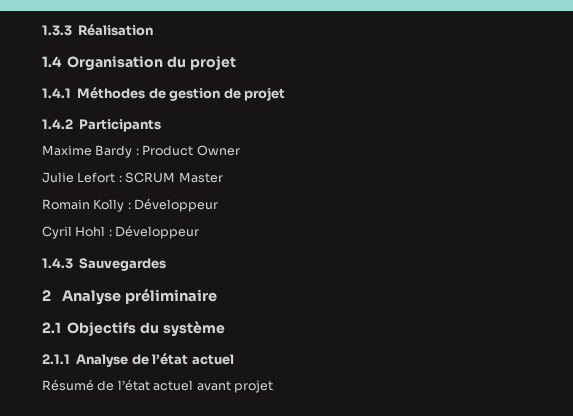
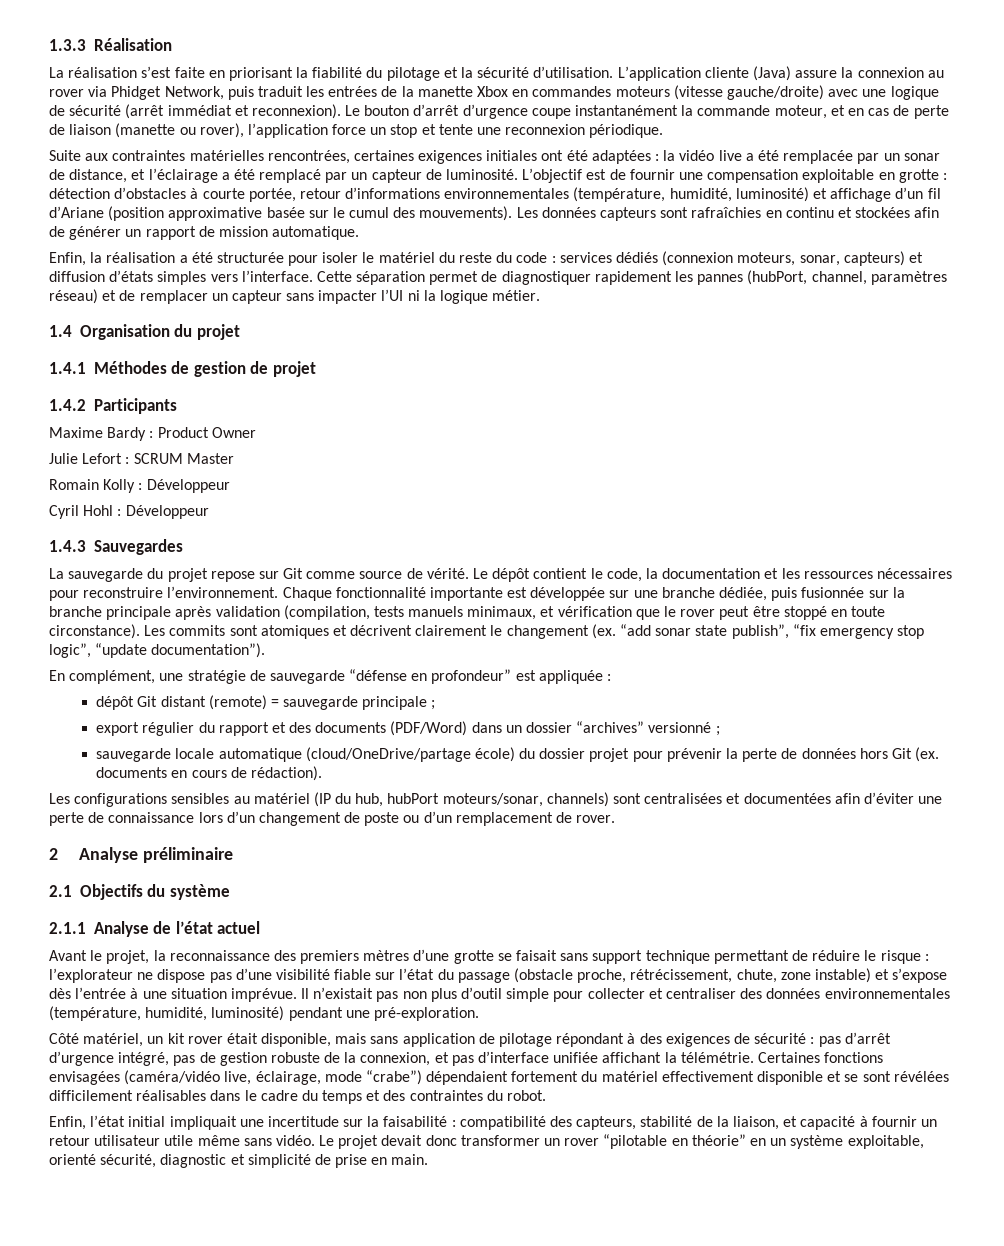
(154, 30) none -> [49,66,944,81] [49,85,939,100] [49,104,949,119] [49,123,664,138] [49,150,940,164] [49,168,947,183] [49,187,941,202] [49,206,940,221] [49,226,360,240] [49,251,923,266] [49,270,947,285] [49,289,541,304] // La réalisation s’est faite en priorisant la fiabilité du pilotage et la sécurité d’utilisation. L’application cliente (Java) assure la connexion au rover via Phidget Network, puis traduit les entrées de la manette Xbox en commandes moteurs (vitesse gauche/droite) avec une logique de sécurité (arrêt immédiat et reconnexion). Le bouton d’arrêt d’urgence coupe instantanément la commande moteur, et en cas de perte de liaison (manette ou rover), l’application force un stop et tente une reconnexion périodique. // Suite aux contraintes matérielles rencontrées, certaines exigences initiales ont été adaptées : la vidéo live a été remplacée par un sonar de distance, et l’éclairage a été remplacé par un capteur de luminosité. L’objectif est de fournir une compensation exploitable en grotte : détection d’obstacles à courte portée, retour d’informations environnementales (température, humidité, luminosité) et affichage d’un fil d’Ariane (position approximative basée sur le cumul des mouvements). Les données capteurs sont rafraîchies en continu et stockées afin de générer un rapport de mission automatique. // Enfin, la réalisation a été structurée pour isoler le matériel du reste du code : services dédiés (connexion moteurs, sonar, capteurs) et diffusion d’états simples vers l’interface. Cette séparation permet de diagnostiquer rapidement les pannes (hubPort, channel, paramètres réseau) et de remplacer un capteur sans impacter l’UI ni la logique métier.
(167, 264) none -> [49,568,952,582] [49,586,905,601] [49,605,886,620] [49,624,925,639] [49,643,266,658] [49,669,612,684] [96,695,436,710] [96,721,720,736] [96,747,940,762] [96,766,322,781] [49,792,943,807] [49,811,616,826] // La sauvegarde du projet repose sur Git comme source de vérité. Le dépôt contient le code, la documentation et les ressources nécessaires pour reconstruire l’environnement. Chaque fonctionnalité importante est développée sur une branche dédiée, puis fusionnée sur la branche principale après validation (compilation, tests manuels minimaux, et vérification que le rover peut être stoppé en toute circonstance). Les commits sont atomiques et décrivent clairement le changement (ex. “add sonar state publish”, “fix emergency stop logic”, “update documentation”). // En complément, une stratégie de sauvegarde “défense en profondeur” est appliquée : // dépôt Git distant (remote) = sauvegarde principale ; // export régulier du rapport et des documents (PDF/Word) dans un dossier “archives” versionné ; // sauvegarde locale automatique (cloud/OneDrive/partage école) du dossier projet pour prévenir la perte de données hors Git (ex. documents en cours de rédaction). // Les configurations sensibles au matériel (IP du hub, hubPort moteurs/sonar, channels) sont centralisées et documentées afin d’éviter une perte de connaissance lors d’un changement de poste ou d’un remplacement de rover.
[42,379,273,393] Résumé de l’état actuel avant projet -> [49,949,929,964] [49,968,948,983] [49,987,950,1002] [49,1006,479,1021] [49,1032,891,1047] [49,1051,884,1066] [49,1070,949,1085] [49,1090,547,1104] [49,1115,937,1130] [49,1134,924,1149] [49,1154,429,1168] Avant le projet, la reconnaissance des premiers mètres d’une grotte se faisait sans support technique permettant de réduire le risque : l’explorateur ne dispose pas d’une visibilité fiable sur l’état du passage (obstacle proche, rétrécissement, chute, zone instable) et s’expose dès l’entrée à une situation imprévue. Il n’existait pas non plus d’outil simple pour collecter et centraliser des données environnementales (température, humidité, luminosité) pendant une pré-exploration. // Côté matériel, un kit rover était disponible, mais sans application de pilotage répondant à des exigences de sécurité : pas d’arrêt d’urgence intégré, pas de gestion robuste de la connexion, et pas d’interface unifiée affichant la télémétrie. Certaines fonctions envisagées (caméra/vidéo live, éclairage, mode “crabe”) dépendaient fortement du matériel effectivement disponible et se sont révélées difficilement réalisables dans le cadre du temps et des contraintes du robot. // Enfin, l’état initial impliquait une incertitude sur la faisabilité : compatibilité des capteurs, stabilité de la liaison, et capacité à fournir un retour utilisateur utile même sans vidéo. Le projet devait donc transformer un rover “pilotable en théorie” en un système exploitable, orienté sécurité, diagnostic et simplicité de prise en main.

